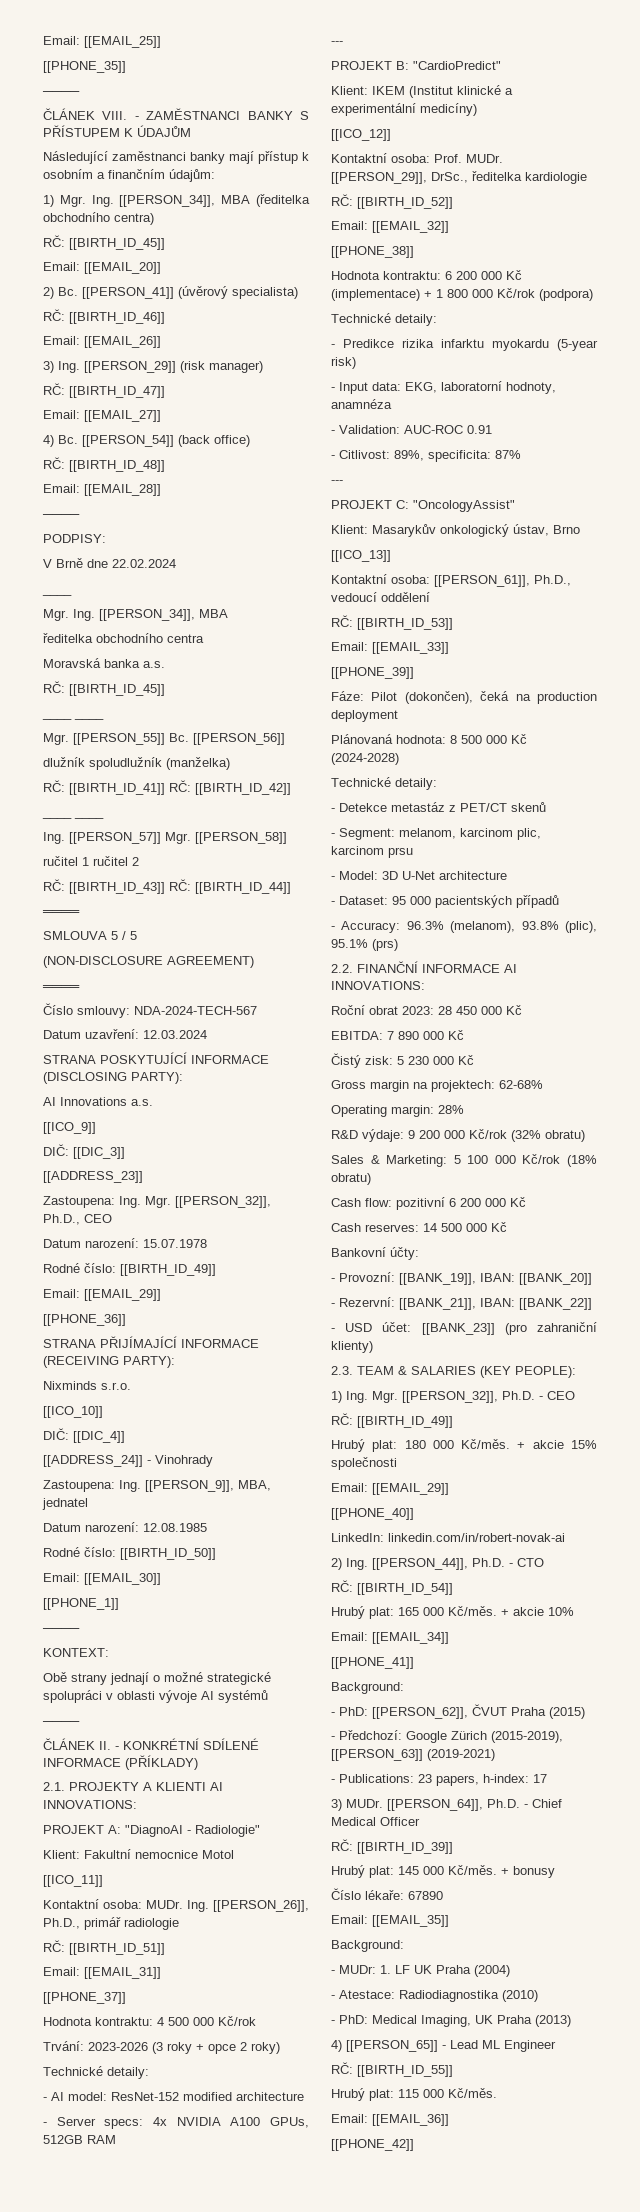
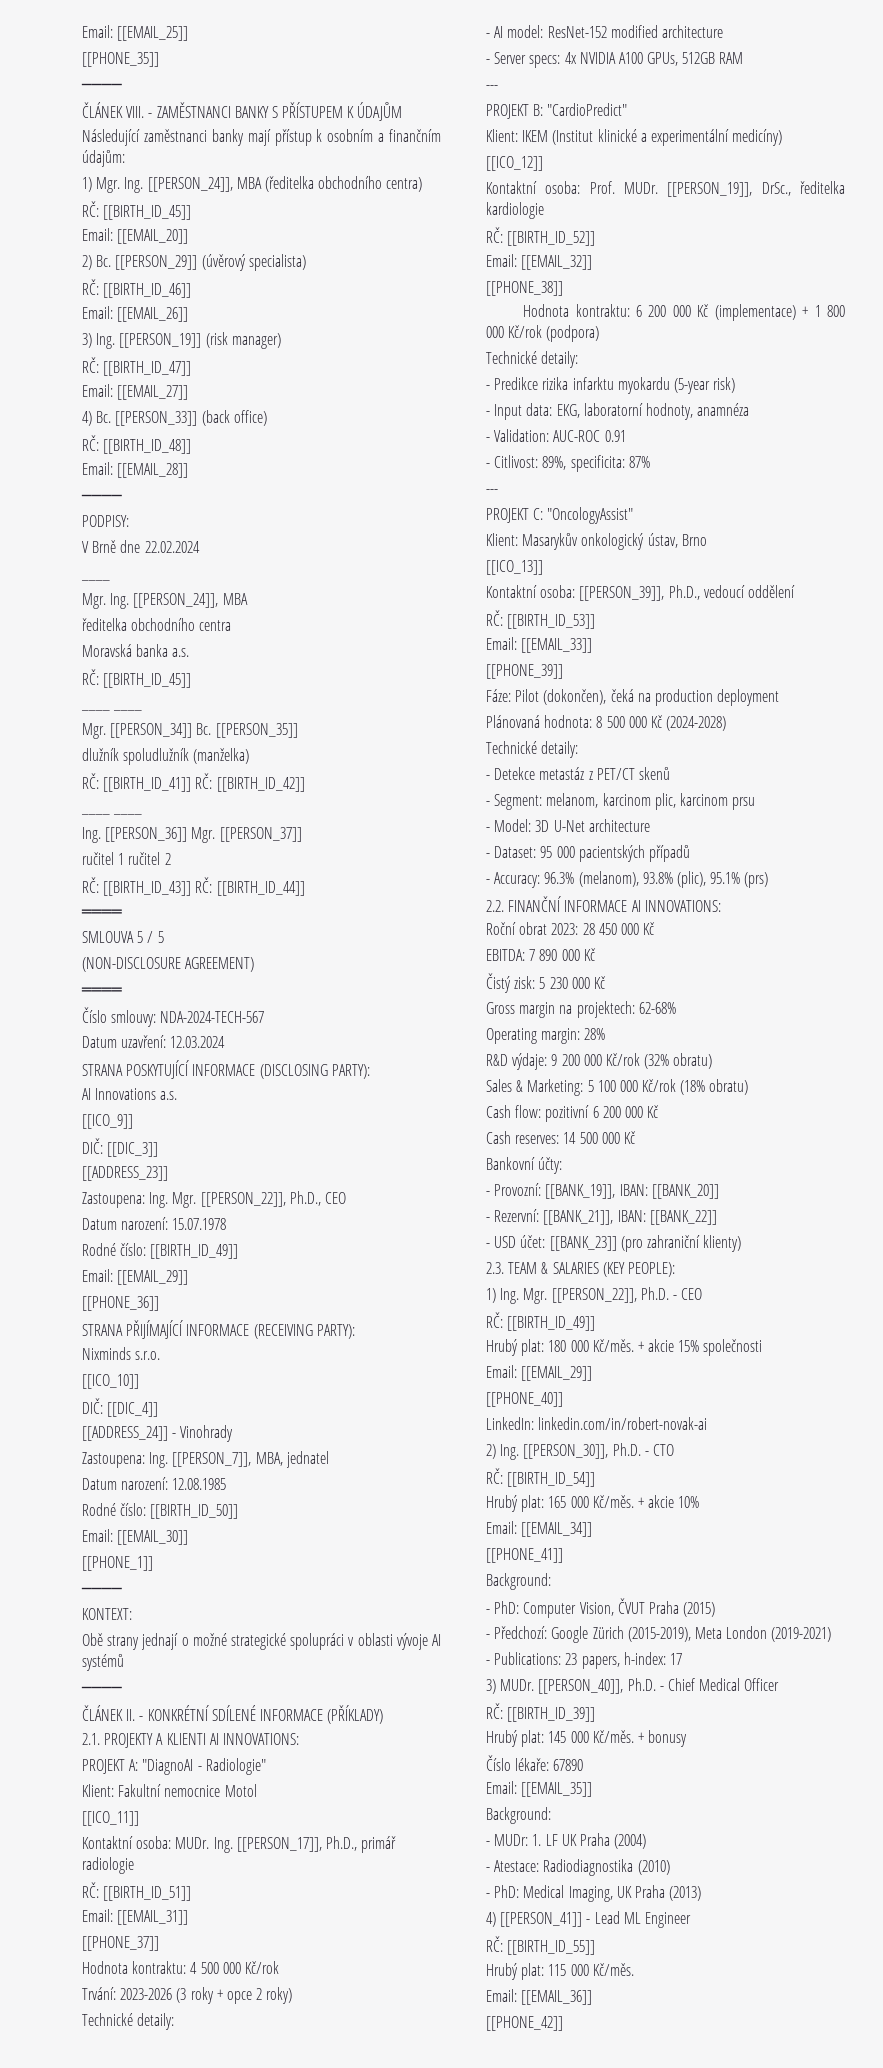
[119,195,216,207] [[PERSON_34]], -> [147,177,233,192] [[PERSON_24]],
[82,287,174,299] [[PERSON_41]] -> [115,255,198,270] [[PERSON_29]]
[84,361,176,373] [[PERSON_29]] -> [119,333,202,348] [[PERSON_19]]
[82,435,174,447] [[PERSON_54]] -> [115,411,198,426] [[PERSON_33]]
[99,609,195,621] [[PERSON_34]], -> [133,593,219,608] [[PERSON_24]],
[73,733,285,745] [[PERSON_55]] Bc. [[PERSON_56]] -> [110,723,298,738] [[PERSON_34]] Bc. [[PERSON_35]]
[69,832,287,844] [[PERSON_57]] Mgr. [[PERSON_58]] -> [105,827,302,843] [[PERSON_36]] Mgr. [[PERSON_37]]
[175,1196,271,1208] [[PERSON_32]], -> [200,1192,286,1207] [[PERSON_22]],
[145,1480,234,1492] [[PERSON_9]], -> [172,1452,252,1467] [[PERSON_7]],
[213,1900,309,1912] [[PERSON_26]], -> [236,1837,322,1852] [[PERSON_17]],
[331,172,427,184] [[PERSON_29]], -> [667,182,753,197] [[PERSON_19]],
[434,575,530,587] [[PERSON_61]], -> [579,586,665,601] [[PERSON_39]],
[402,1391,498,1403] [[PERSON_32]], -> [551,1288,637,1303] [[PERSON_22]],
[372,1558,468,1570] [[PERSON_44]], -> [523,1444,609,1459] [[PERSON_30]],
[372,1707,468,1719] [[PERSON_62]], -> [523,1602,614,1618] Computer Vision,
[331,1749,423,1761] [[PERSON_63]] -> [694,1626,768,1639] Meta London
[387,1799,483,1811] [[PERSON_64]], -> [538,1679,624,1694] [[PERSON_40]],
[346,2040,438,2052] [[PERSON_65]] -> [500,1912,583,1927] [[PERSON_41]]

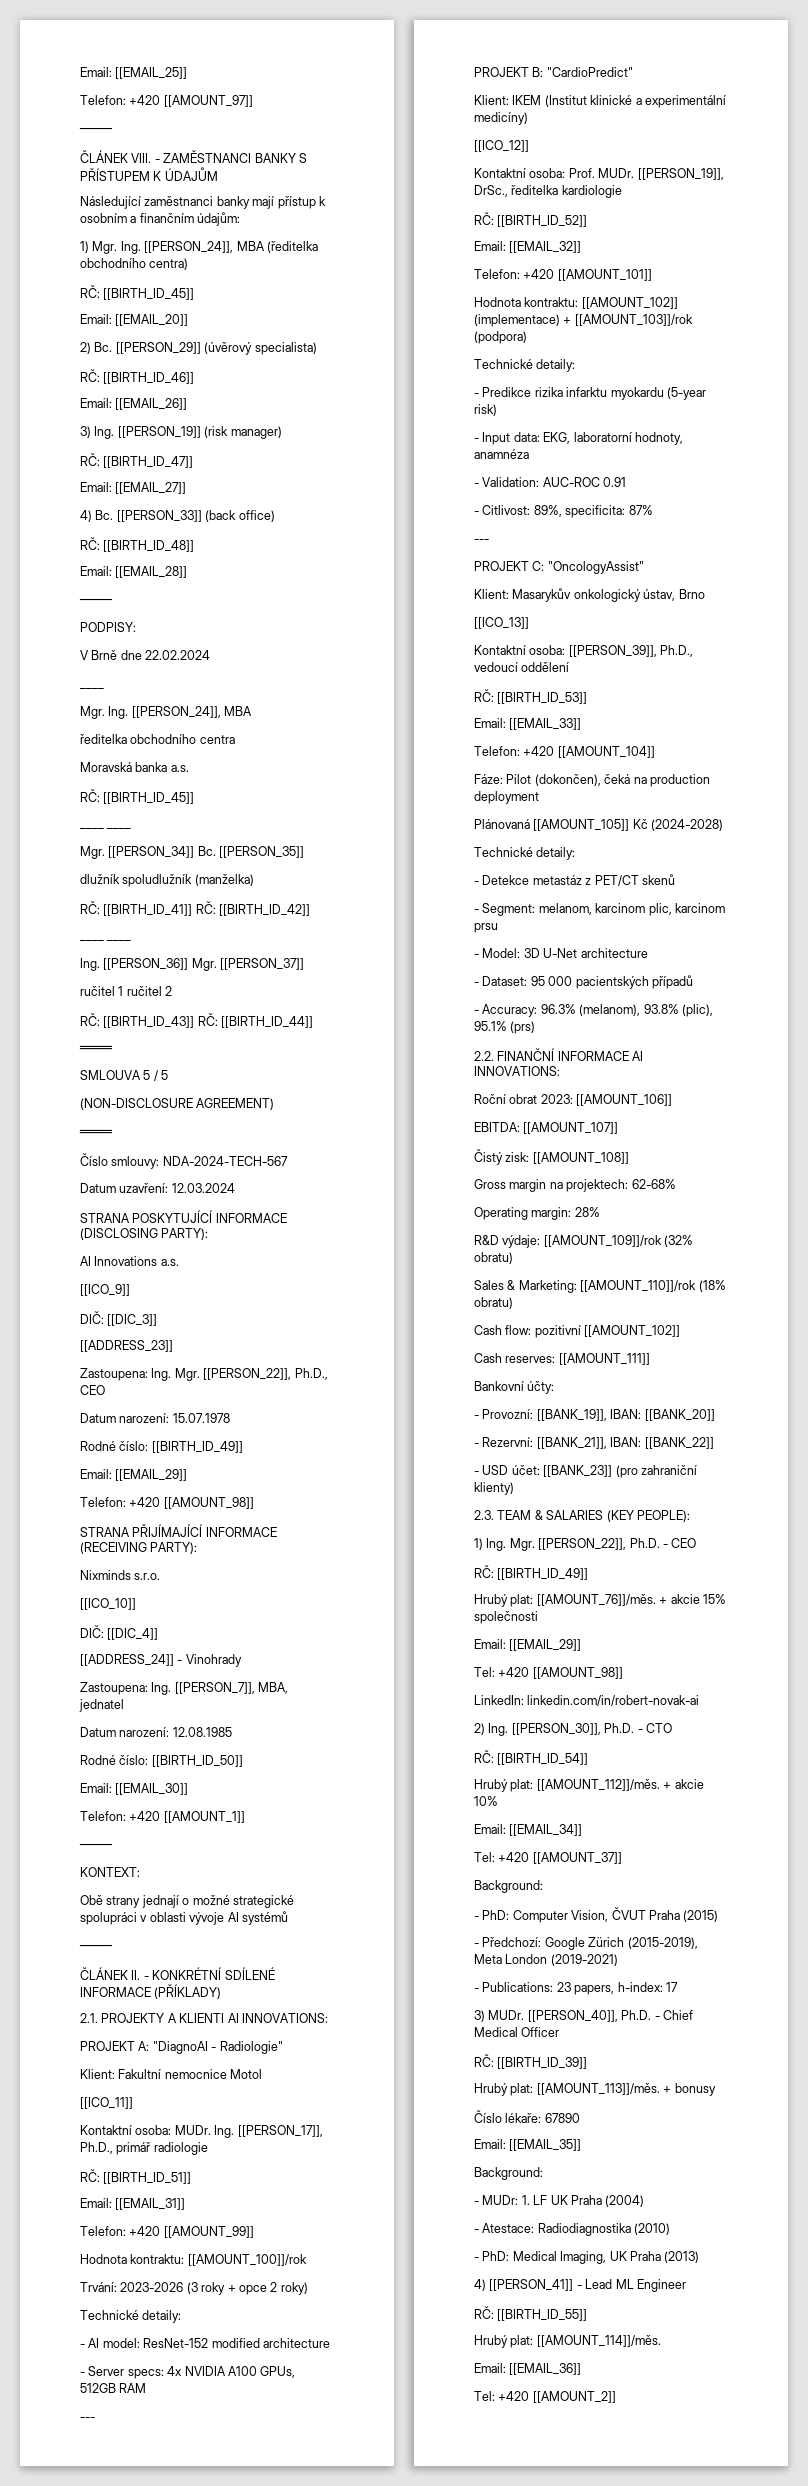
[82,52,159,67] [[PHONE_35]] -> [80,95,253,107] Telefon: +420 [[AMOUNT_97]]
[82,1296,159,1311] [[PHONE_36]] -> [80,1497,254,1509] Telefon: +420 [[AMOUNT_98]]
[82,1556,153,1571] [[PHONE_1]] -> [80,1811,245,1823] Telefon: +420 [[AMOUNT_1]]
[82,1936,159,1951] [82,1961,279,1974] [[PHONE_37]] // Hodnota kontraktu: 4 500 000 Kč/rok -> [80,2226,254,2238] [80,2254,307,2266] Telefon: +420 [[AMOUNT_99]] // Hodnota kontraktu: [[AMOUNT_100]]/rok
[486,281,563,296] [523,304,845,321] [486,325,543,338] [[PHONE_38]] // Hodnota kontraktu: 6 200 000 Kč (implementace) + 1 800 000 Kč/rok -> [474,269,652,281] [474,297,678,309] [474,314,693,327] Telefon: +420 [[AMOUNT_101]] // Hodnota kontraktu: [[AMOUNT_102]] (implementace) + [[AMOUNT_103]]/rok
[486,664,563,679] [[PHONE_39]] -> [474,746,655,758] Telefon: +420 [[AMOUNT_104]]
[544,715,647,728] hodnota: 8 500 000 -> [533,819,630,831] [[AMOUNT_105]]
[582,922,656,935] [486,948,596,961] [486,973,606,993] 28 450 000 Kč // EBITDA: 7 890 000 Kč // Čistý zisk: 5 230 000 Kč -> [576,1094,673,1106] [474,1122,619,1134] [474,1149,629,1165] [[AMOUNT_106]] // EBITDA: [[AMOUNT_107]] // Čistý zisk: [[AMOUNT_108]]
[551,1053,640,1066] 9 200 000 Kč/rok -> [543,1235,662,1247] [[AMOUNT_109]]/rok
[587,1079,677,1092] 5 100 000 Kč/rok -> [580,1280,697,1292] [[AMOUNT_110]]/rok
[592,1105,660,1118] [486,1131,636,1144] 6 200 000 Kč // Cash reserves: 14 500 000 Kč -> [584,1325,681,1337] [474,1353,650,1365] [[AMOUNT_102]] // Cash reserves: [[AMOUNT_111]]
[548,1339,634,1352] 180 000 Kč/měs. -> [536,1594,656,1606] [[AMOUNT_76]]/měs.
[486,1392,563,1407] [[PHONE_40]] -> [474,1667,623,1679] Tel: +420 [[AMOUNT_98]]
[548,1495,634,1508] 165 000 Kč/měs. -> [536,1779,660,1791] [[AMOUNT_112]]/měs.
[486,1548,563,1563] [[PHONE_41]] -> [474,1852,622,1864] Tel: +420 [[AMOUNT_37]]
[548,1730,634,1743] 145 000 Kč/měs. -> [536,2083,660,2095] [[AMOUNT_113]]/měs.
[548,1963,634,1976] 115 000 Kč/měs. -> [536,2335,661,2347] [[AMOUNT_114]]/měs.
[486,2016,563,2031] [[PHONE_42]] -> [474,2391,616,2403] Tel: +420 [[AMOUNT_2]]

